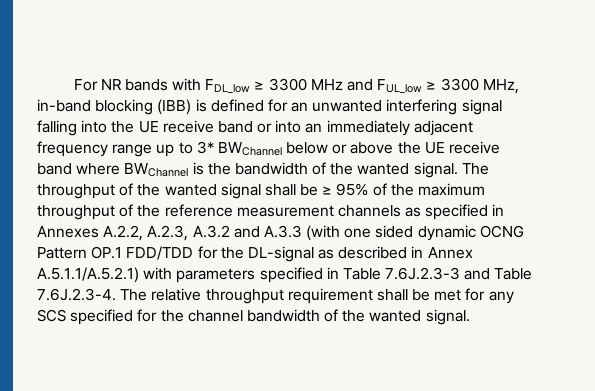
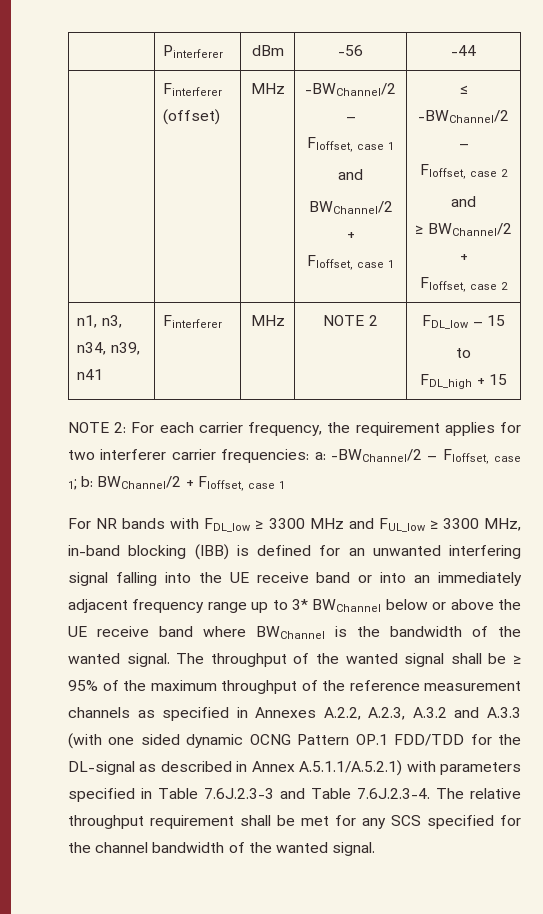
(73, 85) none -> [163,45,224,58] [251,45,284,56] [338,45,363,56] [451,45,476,56] [163,83,223,96] [163,109,221,125] [250,83,285,94] [305,83,396,96] [345,117,356,121] [306,137,395,152] [338,169,363,180] [308,201,393,214] [346,232,355,239] [306,255,395,270] [459,85,468,94] [418,110,509,123] [458,144,469,148] [419,164,509,179] [451,196,476,207] [415,223,512,236] [459,254,468,261] [419,277,509,292] [77,315,122,328] [77,342,140,355] [77,369,104,380] [163,315,223,328] [250,315,285,326] [323,315,378,326] [422,315,505,329] [456,348,471,358] [420,374,507,389] [68,422,521,436] [68,449,521,464] [68,476,286,491] | Pinterferer | dBm | -56 | -44 // | Finterferer (offset) | MHz | -BWChannel/2 – // FIoffset, case 1 // and // BWChannel/2 + // FIoffset, case 1 | ≤ -BWChannel/2 – // FIoffset, case 2 // and // ≥ BWChannel/2 + // FIoffset, case 2 // n1, n3, n34, n39, n41 | Finterferer | MHz | NOTE 2 | FDL_low – 15 // to // FDL_high + 15 // NOTE 2: For each carrier frequency, the requirement applies for two interferer carrier frequencies: a: -BWChannel/2 – FIoffset, case 1; b: BWChannel/2 + FIoffset, case 1 //

